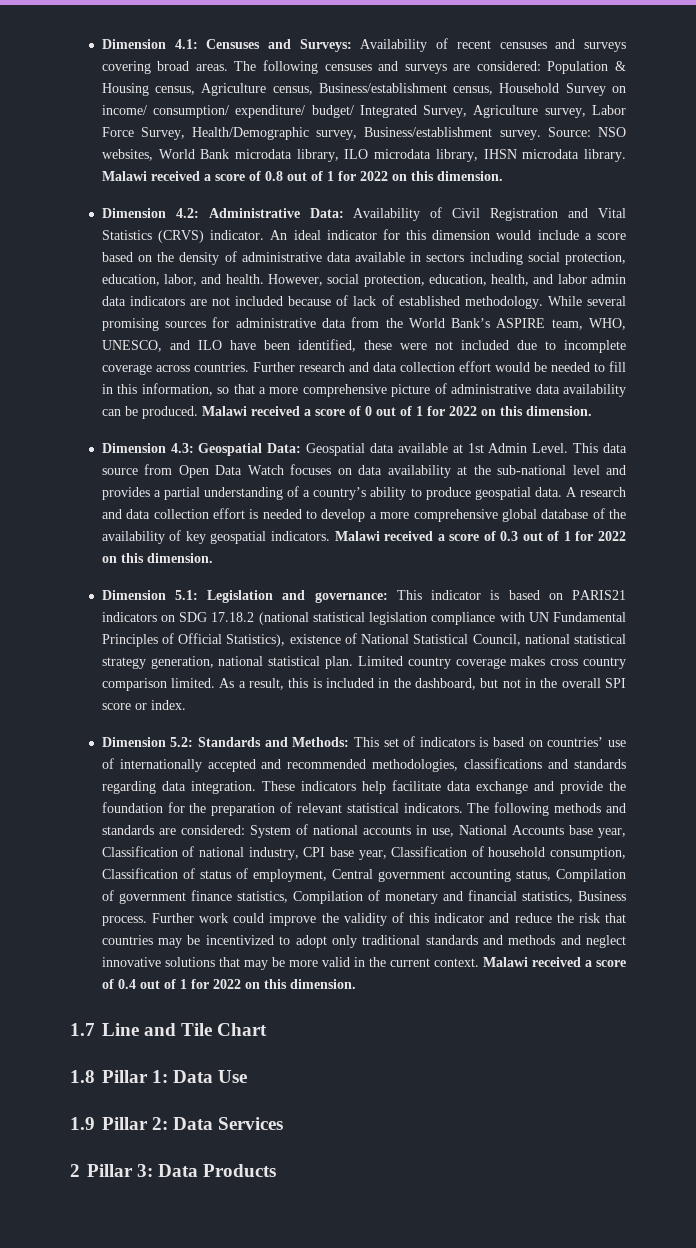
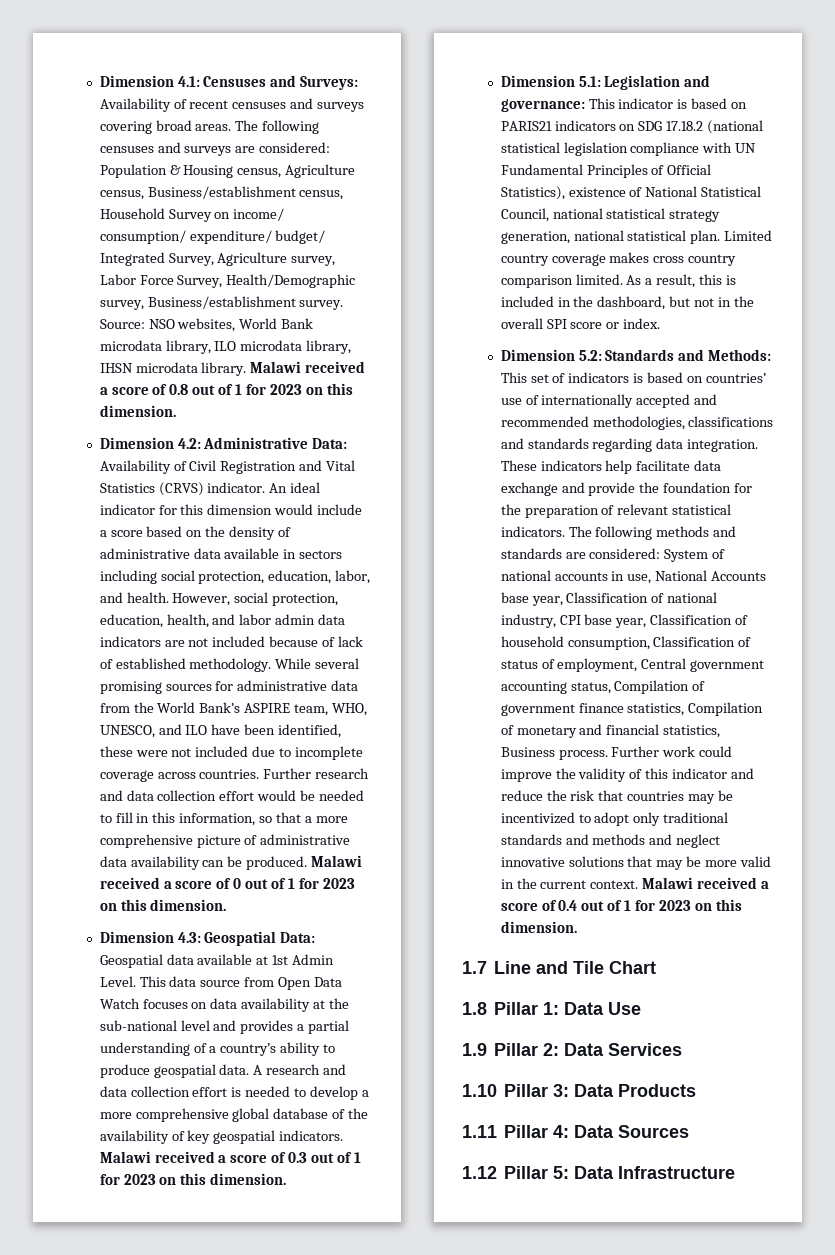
[359,171,388,181] 2022 -> [269,384,302,395] 2023
[448,406,477,416] 2022 -> [322,878,355,889] 2023
[598,531,627,541] 2022 -> [123,1174,156,1185] 2023
[212,979,241,989] 2022 -> [659,900,692,911] 2023
[70,1164,80,1177] 2 -> [462,1084,497,1097] 1.10
(277, 1170) none -> [462,1125,690,1138] [462,1166,736,1179] // 1.11 Pillar 4: Data Sources // 1.12 Pillar 5: Data Infrastructure

